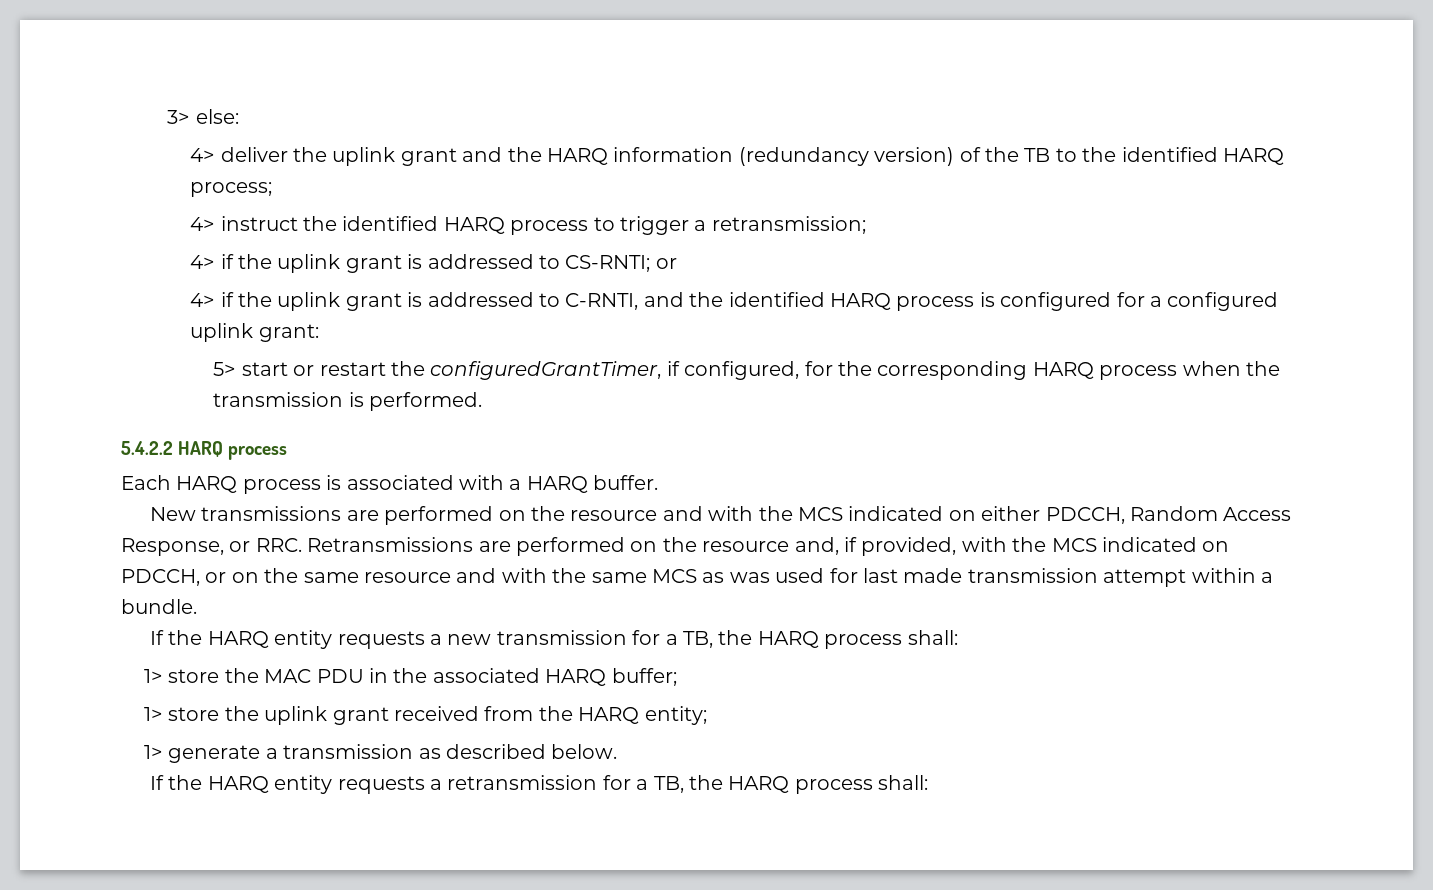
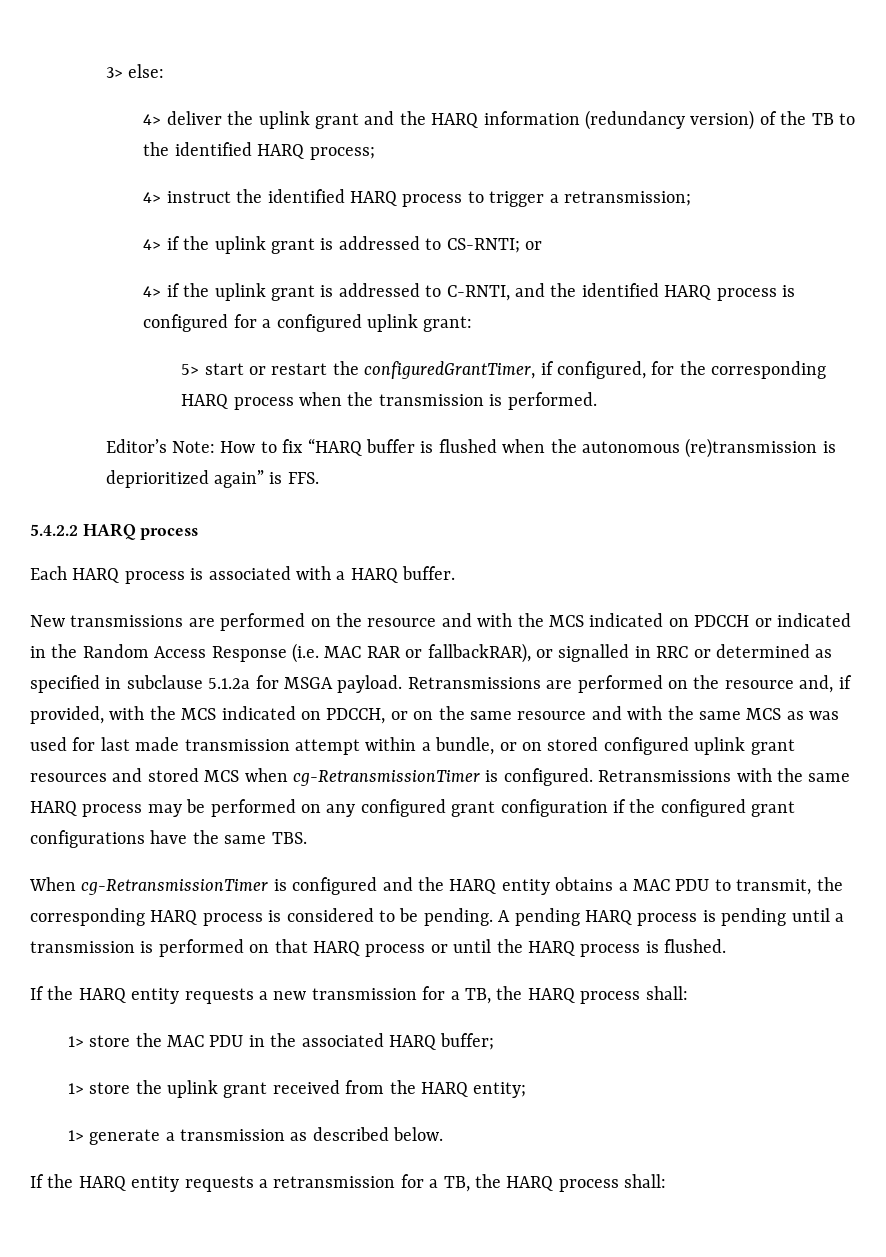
(483, 401) none -> [105,438,836,458] [105,470,319,488] // Editor’s Note: How to fix “HARQ buffer is flushed when the autonomous (re)transmission is deprioritized again” is FFS.
[981,506,1292,524] [121,538,302,556] either PDCCH, Random Access Response, or RRC. -> [694,613,851,627] [30,643,833,663] [30,675,403,693] PDCCH or indicated in the Random Access Response (i.e. MAC RAR or fallbackRAR), or signalled in RRC or determined as specified in subclause 5.1.2a for MSGA payload.
[121,599,197,614] bundle. -> [435,737,795,755] [30,768,851,786] [30,799,796,817] [30,830,307,848] [29,877,843,895] [30,908,844,926] [30,939,727,957] bundle, or on stored configured uplink grant resources and stored MCS when cg-RetransmissionTimer is configured. Retransmissions with the same HARQ process may be performed on any configured grant configuration if the configured grant configurations have the same TBS. // When cg-RetransmissionTimer is configured and the HARQ entity obtains a MAC PDU to transmit, the corresponding HARQ process is considered to be pending. A pending HARQ process is pending until a transmission is performed on that HARQ process or until the HARQ process is flushed.

